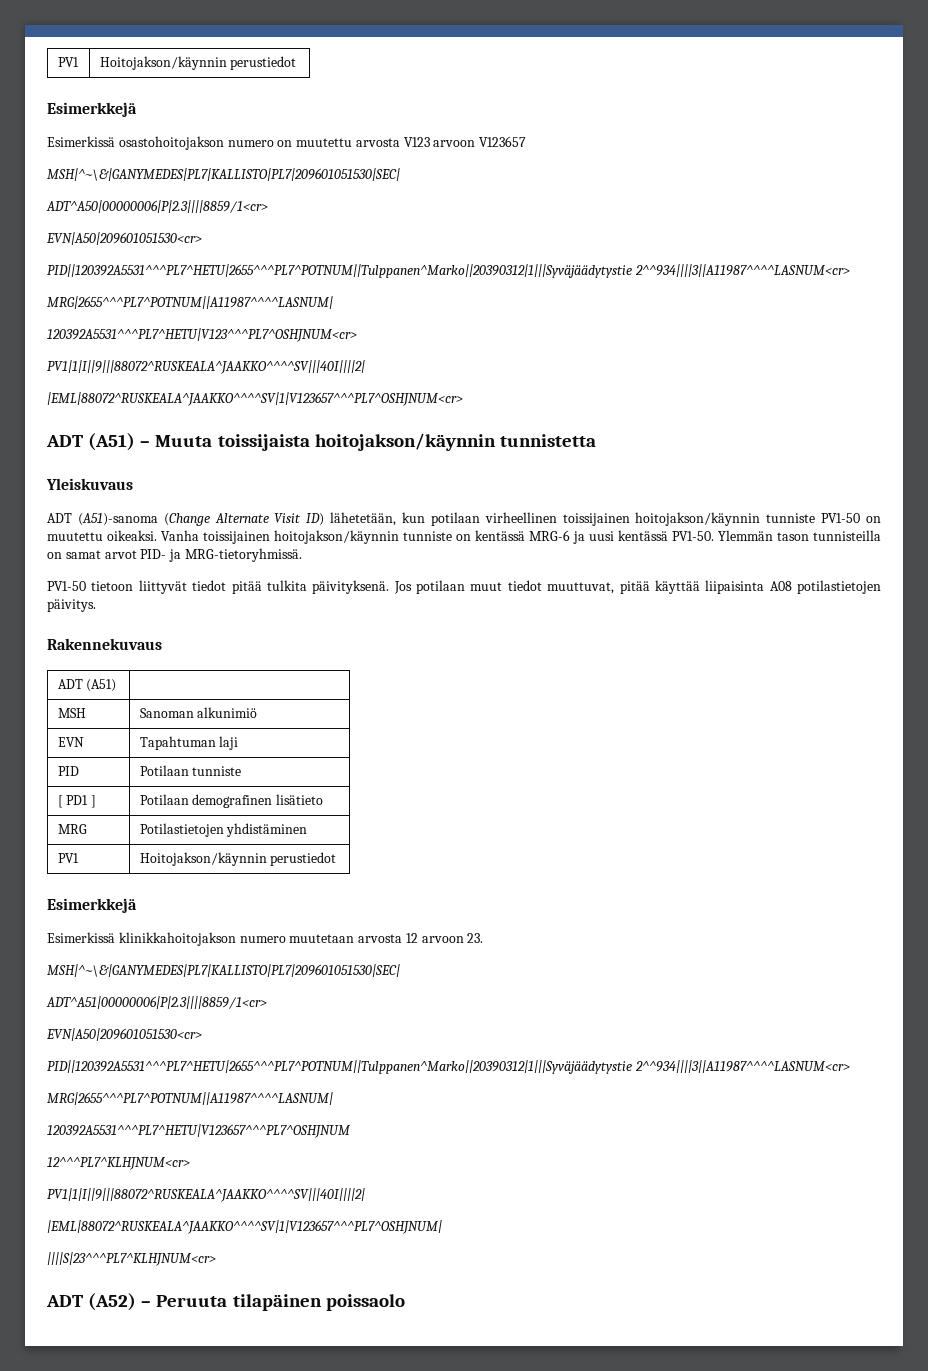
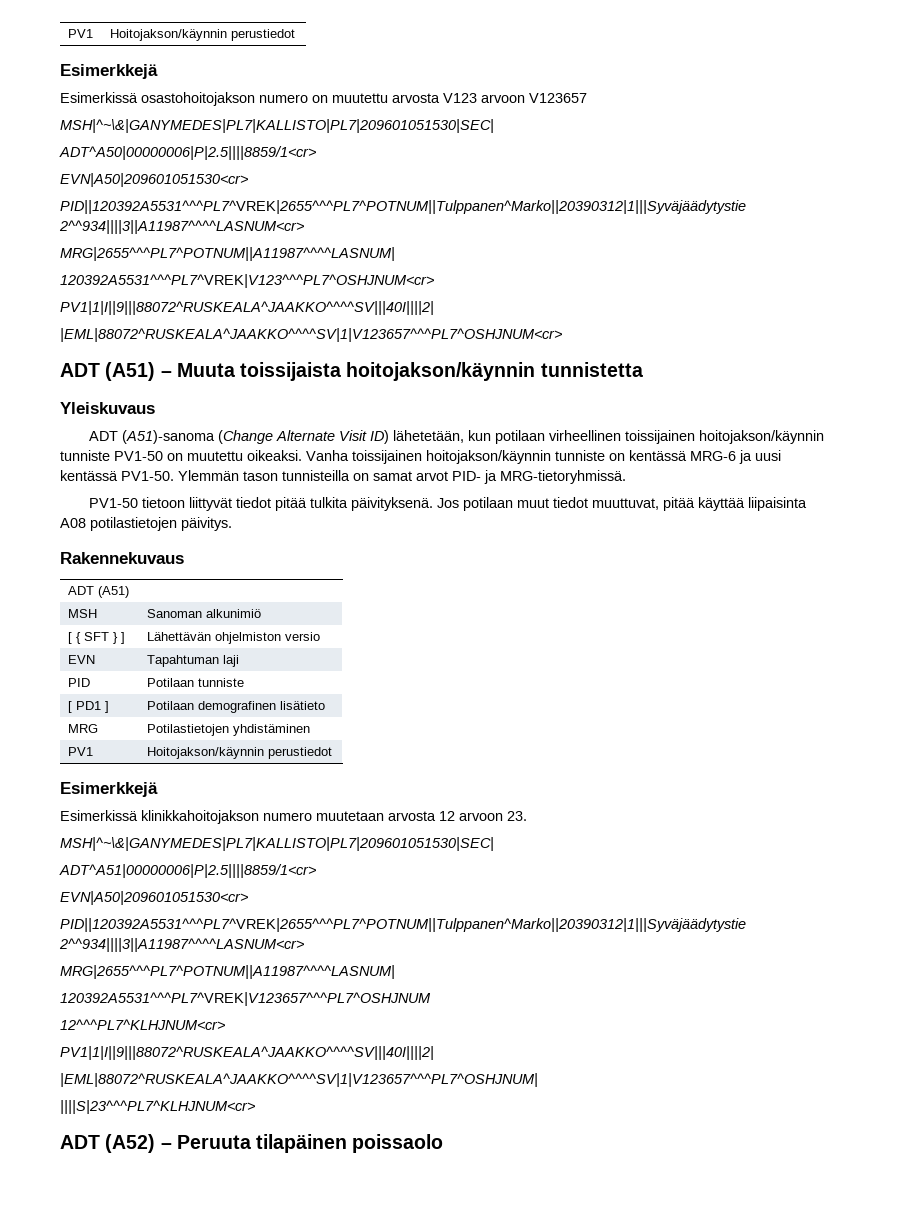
[46,200,268,213] [46,232,202,245] [47,264,850,278] [47,296,333,309] [47,328,357,342] ADT^A50|00000006|P|2.3||||8859/1<cr> // EVN|A50|209601051530<cr> // PID||120392A5531^^^PL7^HETU|2655^^^PL7^POTNUM||Tulppanen^Marko||20390312|1|||Syväjäädytystie 2^^934||||3||A11987^^^^LASNUM<cr> // MRG|2655^^^PL7^POTNUM||A11987^^^^LASNUM| // 120392A5531^^^PL7^HETU|V123^^^PL7^OSHJNUM<cr> -> [59,146,316,160] [60,173,248,187] [60,200,746,214] [59,220,304,234] [60,247,395,261] [60,274,434,288] ADT^A50|00000006|P|2.5||||8859/1<cr> // EVN|A50|209601051530<cr> // PID||120392A5531^^^PL7^VREK|2655^^^PL7^POTNUM||Tulppanen^Marko||20390312|1|||Syväjäädytystie 2^^934||||3||A11987^^^^LASNUM<cr> // MRG|2655^^^PL7^POTNUM||A11987^^^^LASNUM| // 120392A5531^^^PL7^VREK|V123^^^PL7^OSHJNUM<cr>
(258, 712) none -> [68,632,126,644] [147,632,321,644] // [ { SFT } ] | Lähettävän ohjelmiston versio
[46,996,267,1009] [46,1028,202,1041] [47,1060,850,1074] [47,1092,333,1105] [47,1124,351,1138] ADT^A51|00000006|P|2.3||||8859/1<cr> // EVN|A50|209601051530<cr> // PID||120392A5531^^^PL7^HETU|2655^^^PL7^POTNUM||Tulppanen^Marko||20390312|1|||Syväjäädytystie 2^^934||||3||A11987^^^^LASNUM<cr> // MRG|2655^^^PL7^POTNUM||A11987^^^^LASNUM| // 120392A5531^^^PL7^HETU|V123657^^^PL7^OSHJNUM -> [59,864,316,878] [60,891,248,905] [60,918,746,932] [59,938,304,952] [60,965,395,979] [60,992,431,1006] ADT^A51|00000006|P|2.5||||8859/1<cr> // EVN|A50|209601051530<cr> // PID||120392A5531^^^PL7^VREK|2655^^^PL7^POTNUM||Tulppanen^Marko||20390312|1|||Syväjäädytystie 2^^934||||3||A11987^^^^LASNUM<cr> // MRG|2655^^^PL7^POTNUM||A11987^^^^LASNUM| // 120392A5531^^^PL7^VREK|V123657^^^PL7^OSHJNUM

